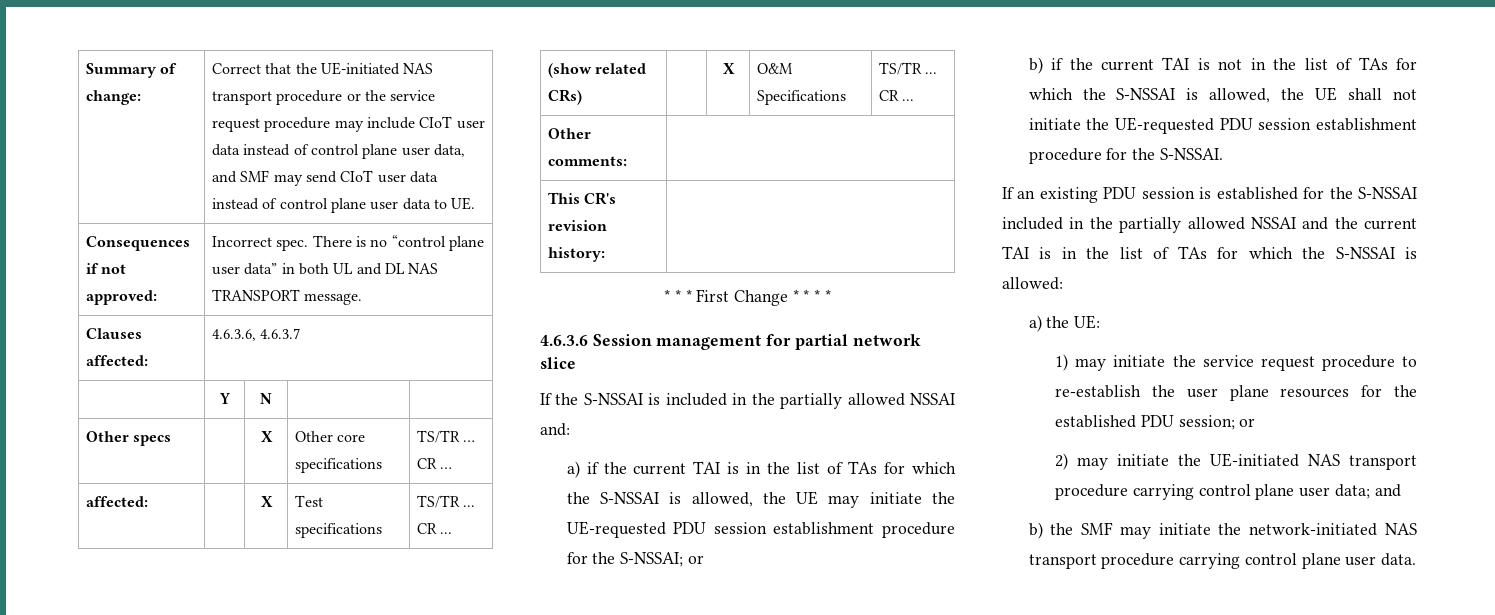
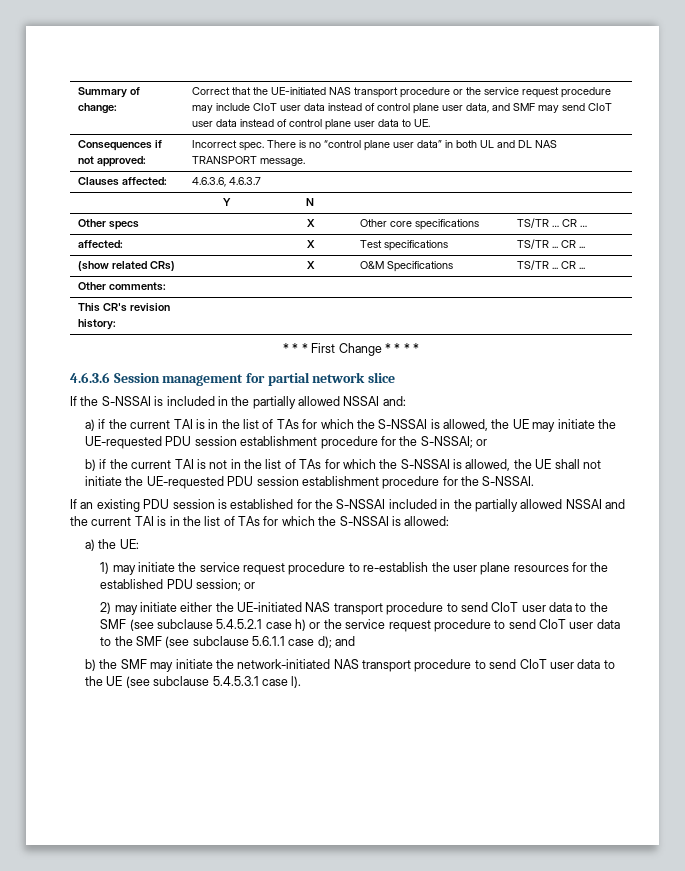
[1178,453,1417,470] [1055,484,1370,500] the UE-initiated NAS transport procedure carrying control plane user data; -> [180,602,608,615] [100,619,620,632] [100,636,332,648] either the UE-initiated NAS transport procedure to send CIoT user data to the SMF (see subclause 5.4.5.2.1 case h) or the service request procedure to send CIoT user data to the SMF (see subclause 5.6.1.1 case d);
[1179,553,1416,569] carrying control plane user data. -> [474,659,615,669] [85,676,302,688] to send CIoT user data to the UE (see subclause 5.4.5.3.1 case l).

